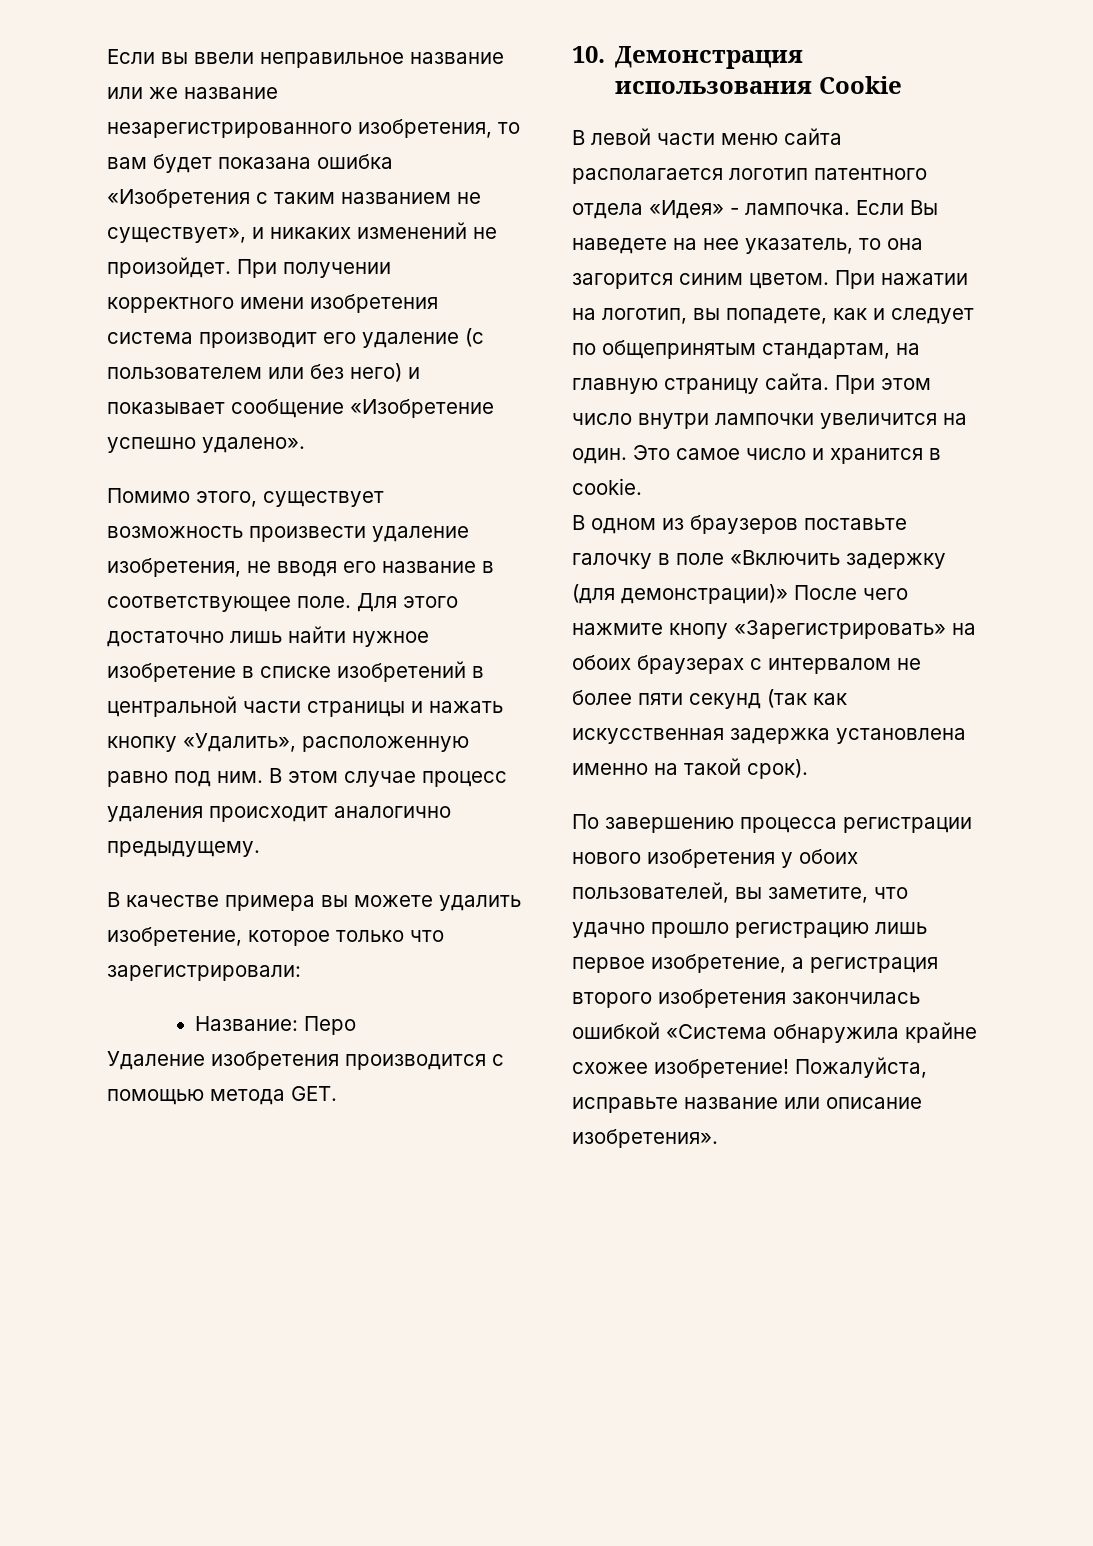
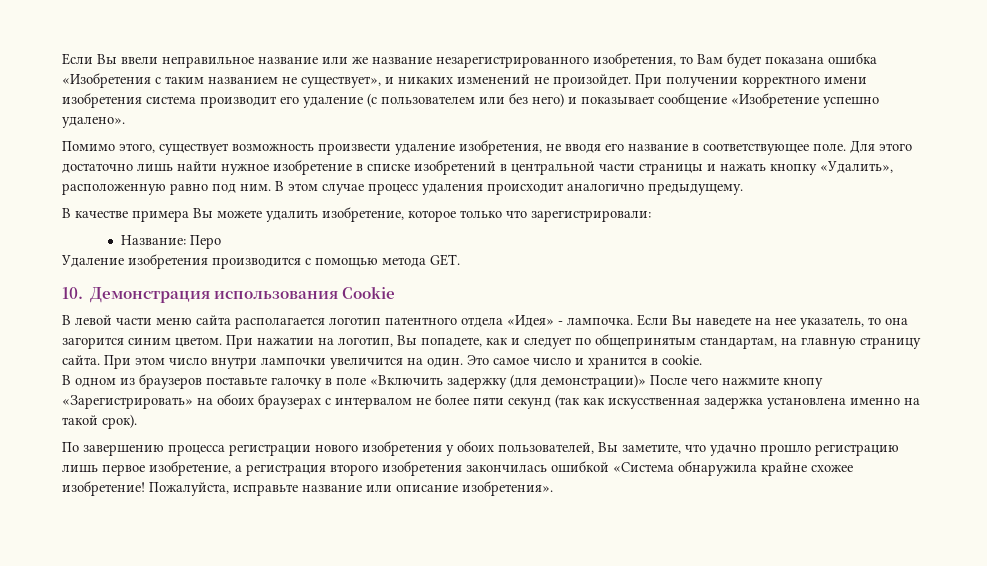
[107,49,188,64] Если вы -> [62,53,117,65] Если Вы
[107,157,147,169] вам -> [697,54,723,64] Вам
[321,895,348,907] вы -> [193,208,213,218] Вы
[693,308,720,320] вы -> [397,335,417,345] Вы
[735,887,762,899] вы -> [598,442,618,452] Вы

